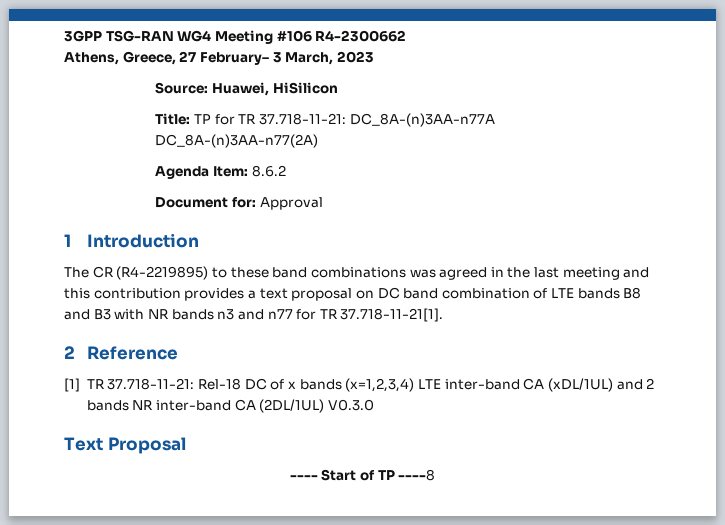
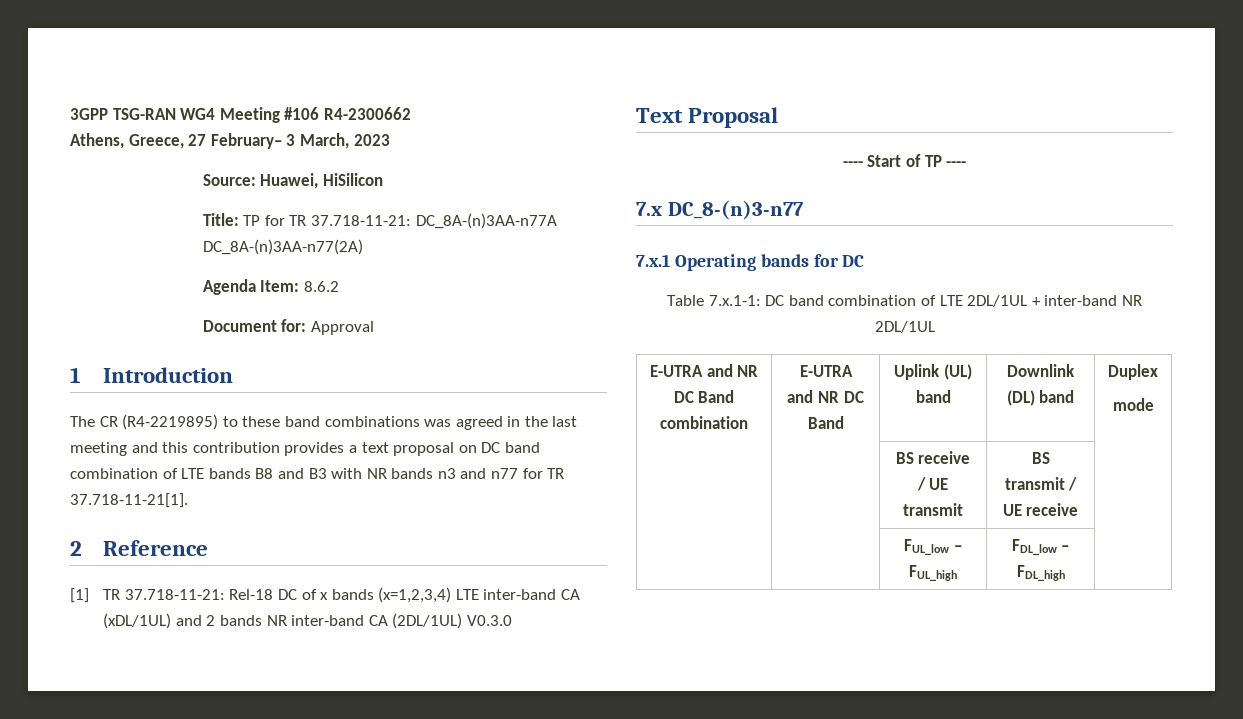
[398,469,436,481] ----8 -> [946,161,967,167] [636,200,804,220] [636,254,865,271] [667,295,1142,307] [874,321,935,333] [649,364,759,377] [673,390,735,403] [660,416,748,429] [799,365,853,377] [787,390,864,403] [807,416,844,429] [894,364,972,380] [915,390,951,403] [1007,364,1075,377] [1006,390,1075,406] [1108,364,1158,380] [1112,398,1154,411] [895,451,971,464] [916,477,949,491] [903,503,963,516] [1031,452,1050,464] [1004,477,1078,491] [1002,503,1079,516] [904,539,962,555] [909,565,957,581] [1011,539,1070,555] [1016,565,1065,581] ---- // 7.x DC_8-(n)3-n77 // 7.x.1 Operating bands for DC // Table 7.x.1-1: DC band combination of LTE 2DL/1UL + inter-band NR 2DL/1UL // E-UTRA and NR DC Band combination | E-UTRA and NR DC Band | Uplink (UL) band | Downlink (DL) band | Duplex // mode // | | BS receive / UE transmit | BS transmit / UE receive | // | | FUL_low – FUL_high | FDL_low – FDL_high |

